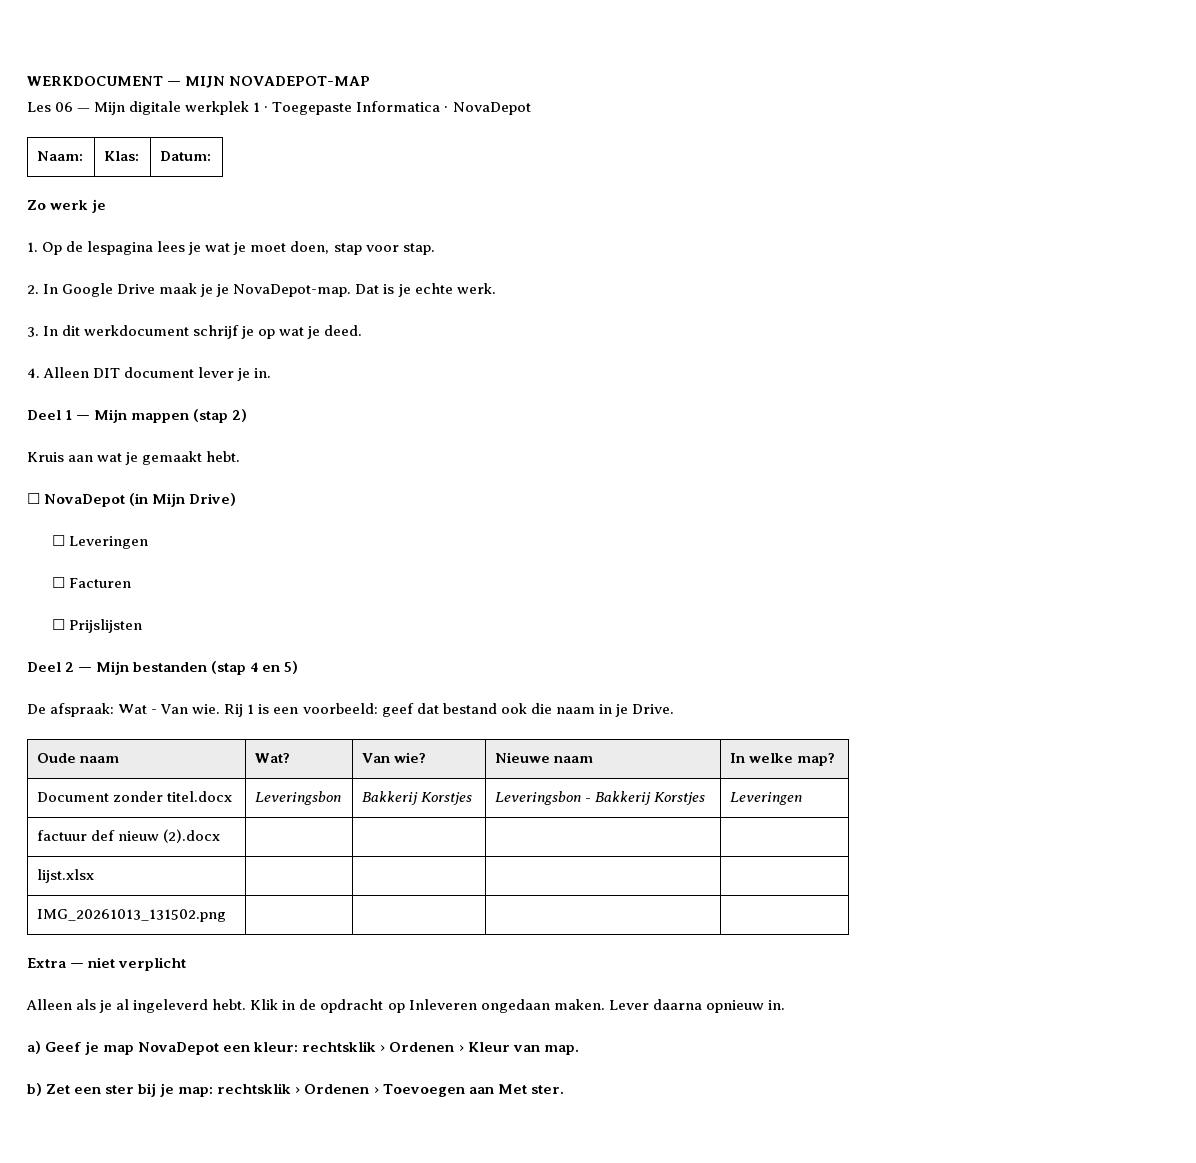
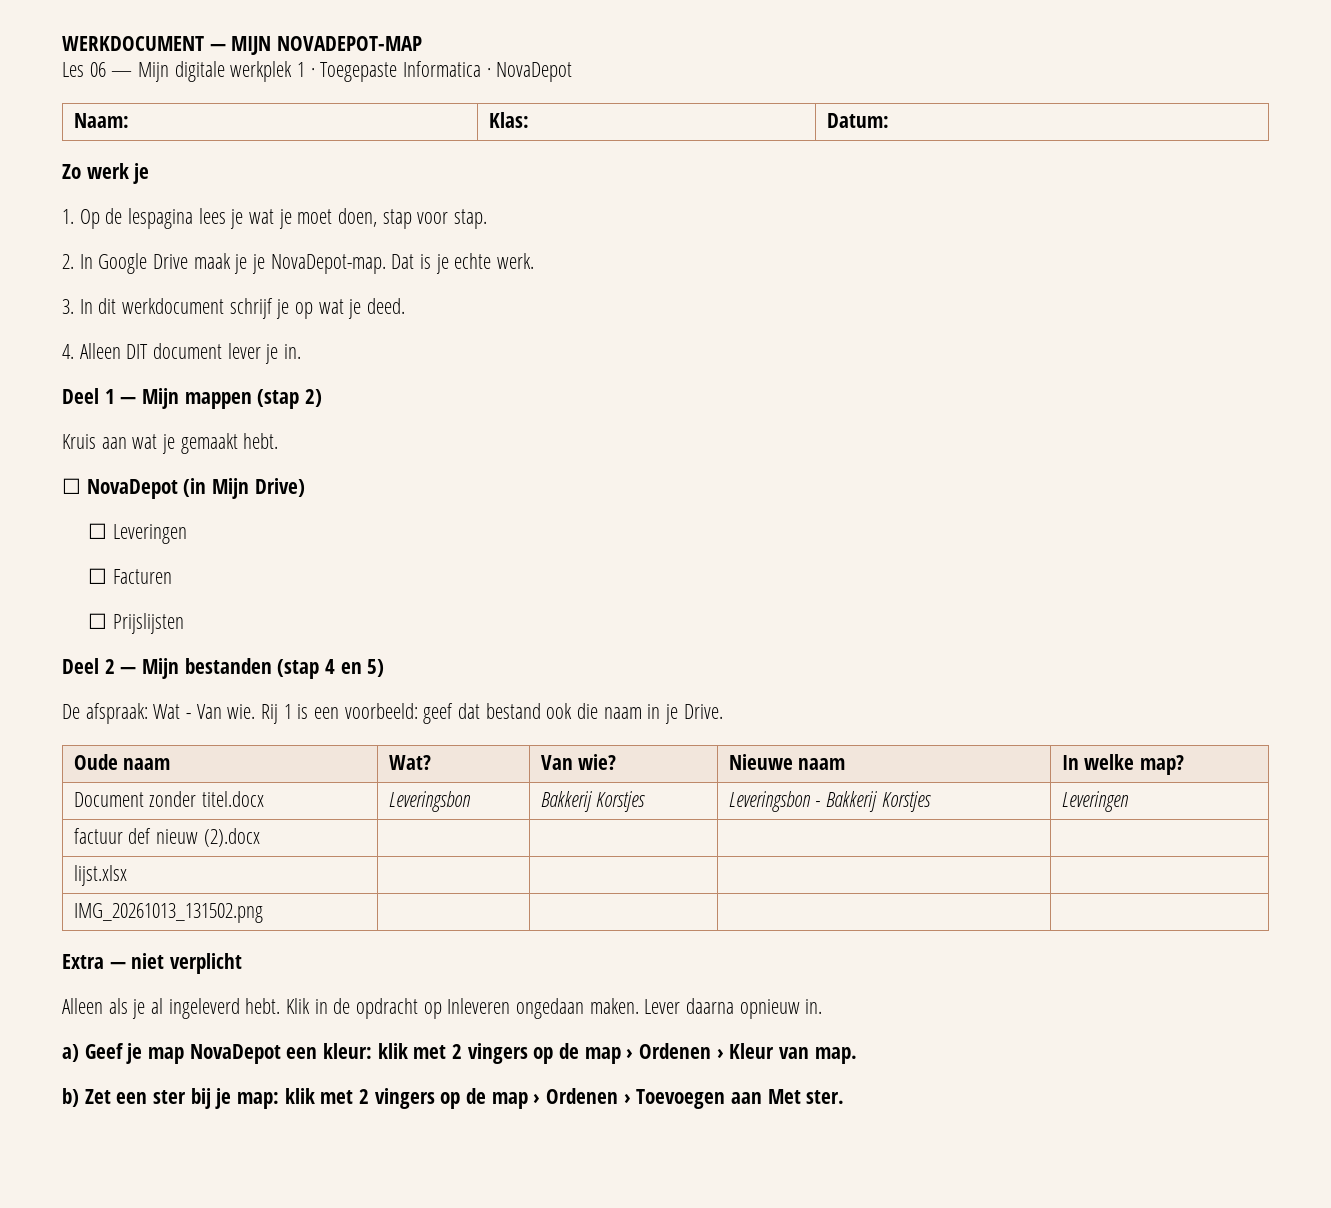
[302,1041,377,1052] rechtsklik -> [377,1043,621,1064] klik met 2 vingers op de map
[217,1083,292,1094] rechtsklik -> [284,1088,528,1109] klik met 2 vingers op de map

